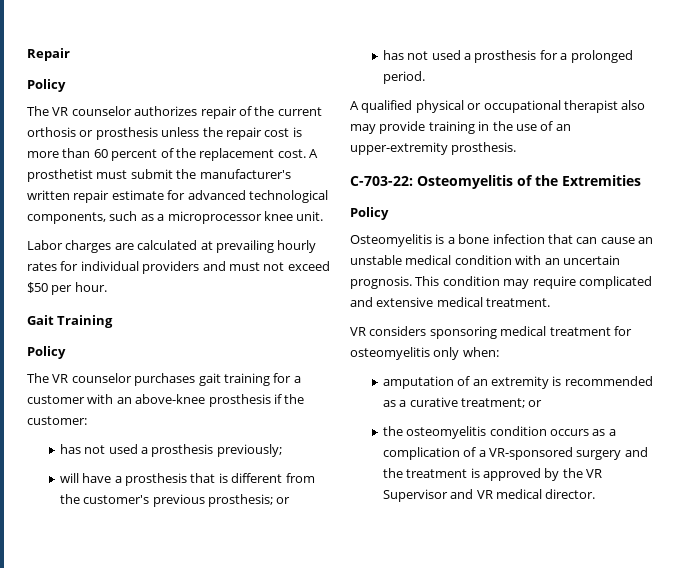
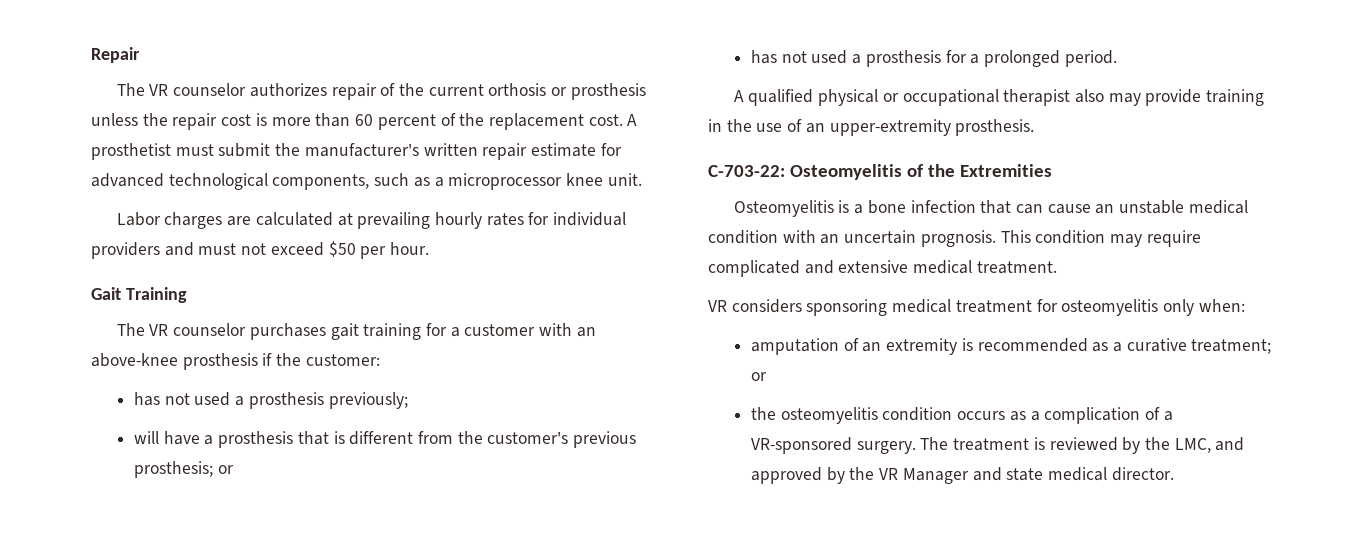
[27,79,66,92] // Policy -> (140, 55) none
[27,346,66,359] // Policy -> (187, 295) none
[350,207,389,220] // Policy -> (1052, 170) none
[576,447,648,460] [382,468,480,478] surgery and the treatment is -> [856,437,1245,454] surgery. The treatment is reviewed by the LMC, and
[382,489,493,502] Supervisor and VR -> [902,467,1044,484] Manager and state

